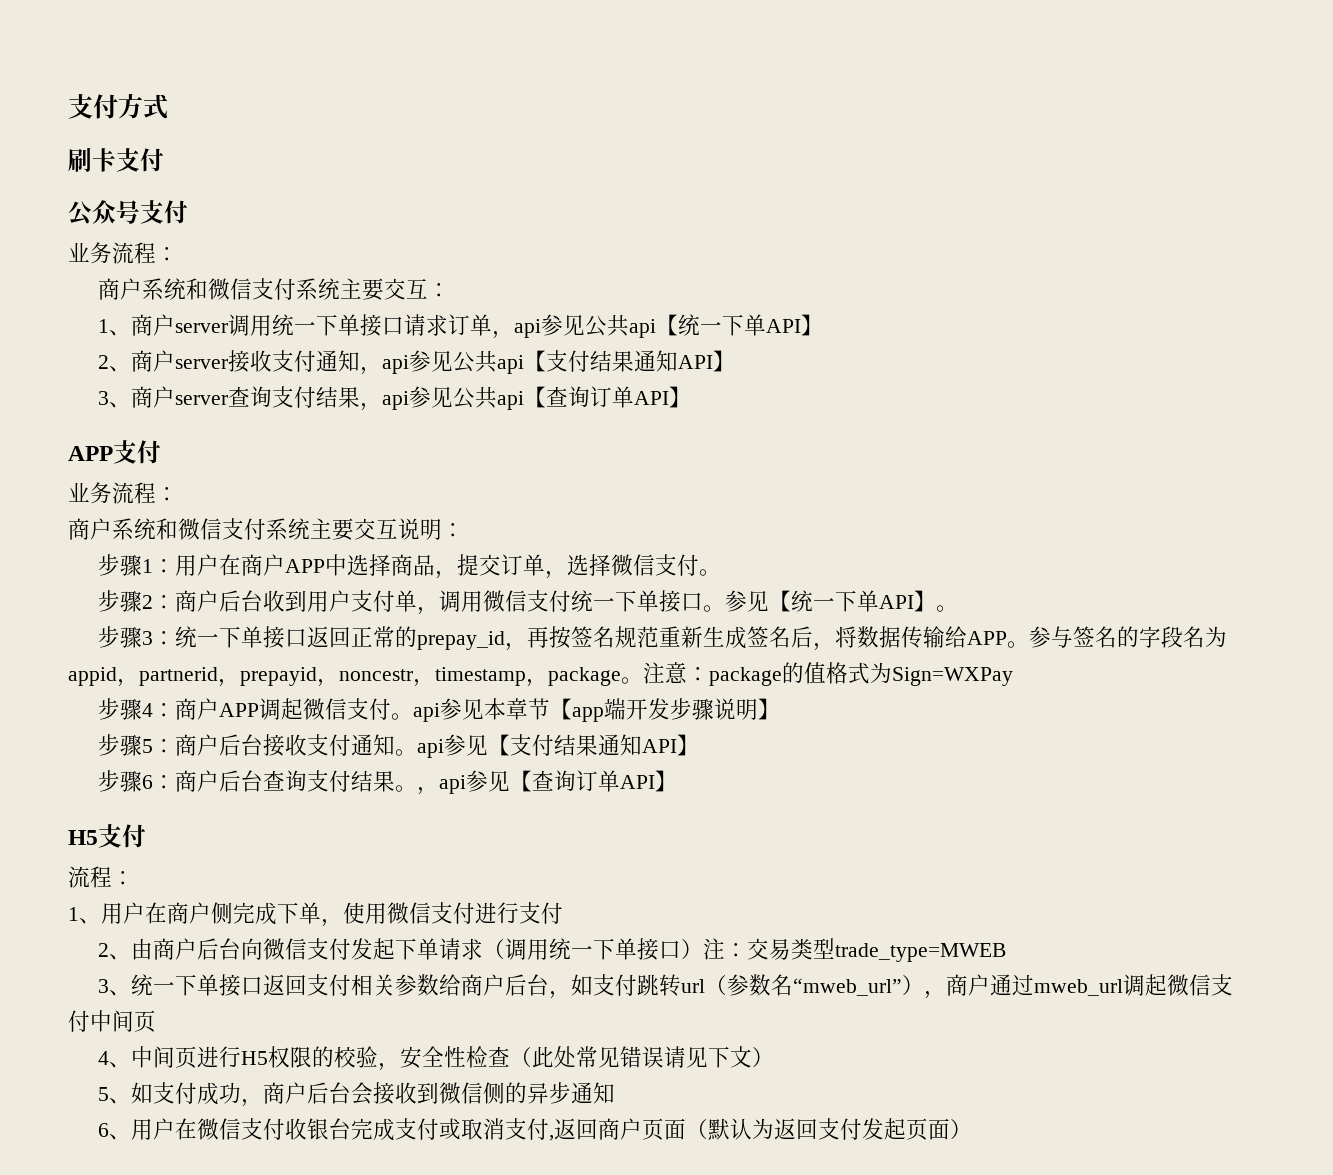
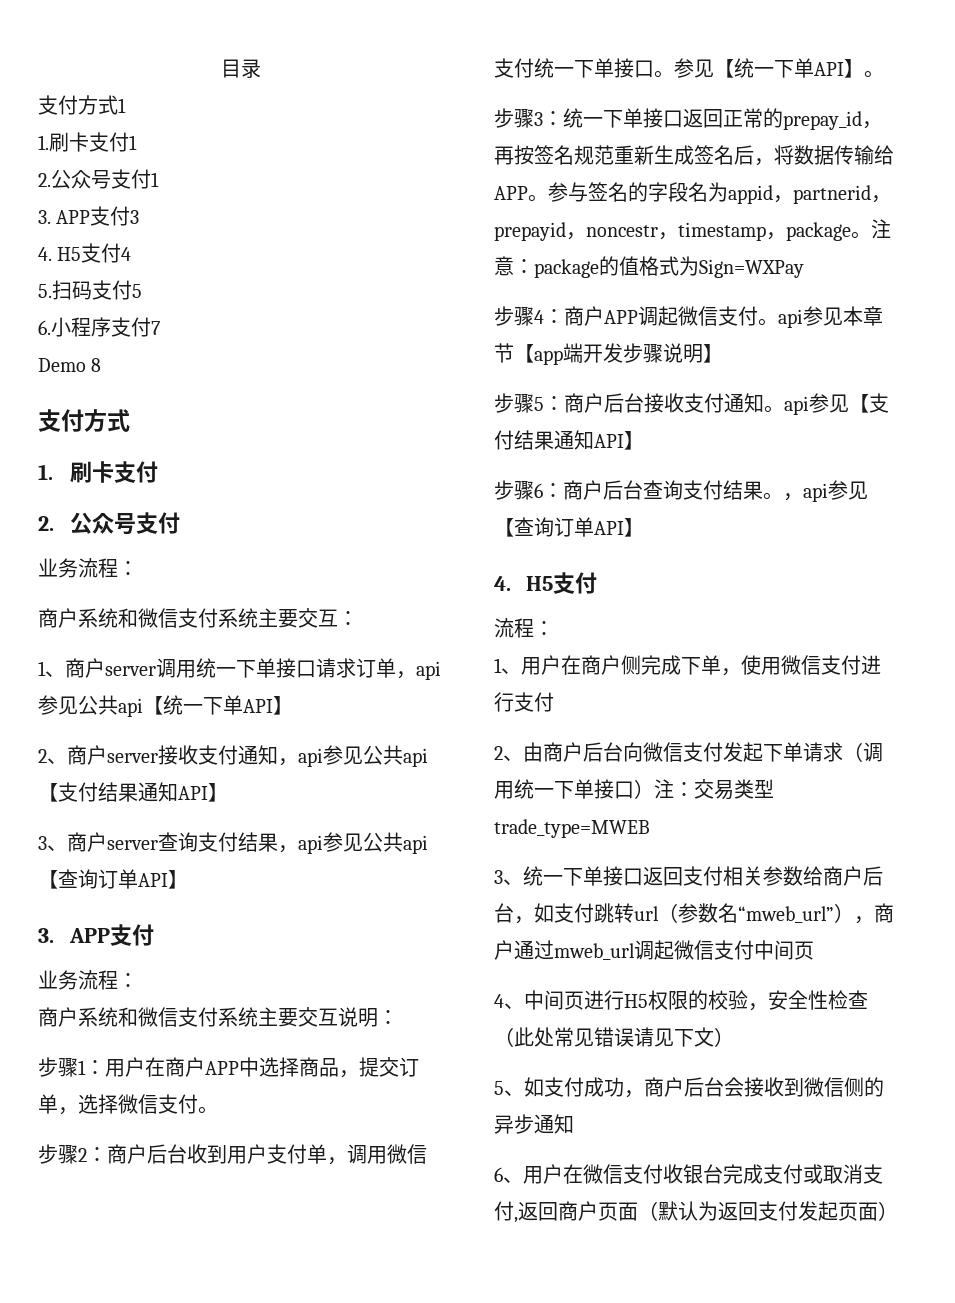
(68, 106) none -> [220,59,261,78] [38,95,126,115] [38,132,137,152] [38,169,159,189] [38,206,140,226] [38,243,132,263] [38,280,142,300] [38,317,160,337] [38,358,102,372] 目录 // 支付方式1 // 1.刷卡支付1 // 2.公众号支付1 // 3. APP支付3 // 4. H5支付4 // 5.扫码支付5 // 6.小程序支付7 // Demo 8 //
(168, 107) none -> [38,464,53,480] 1.
(164, 160) none -> [38,516,54,531] 2.
(692, 397) none -> [38,928,54,943] 3.
(678, 781) none -> [494,576,511,591] 4.

